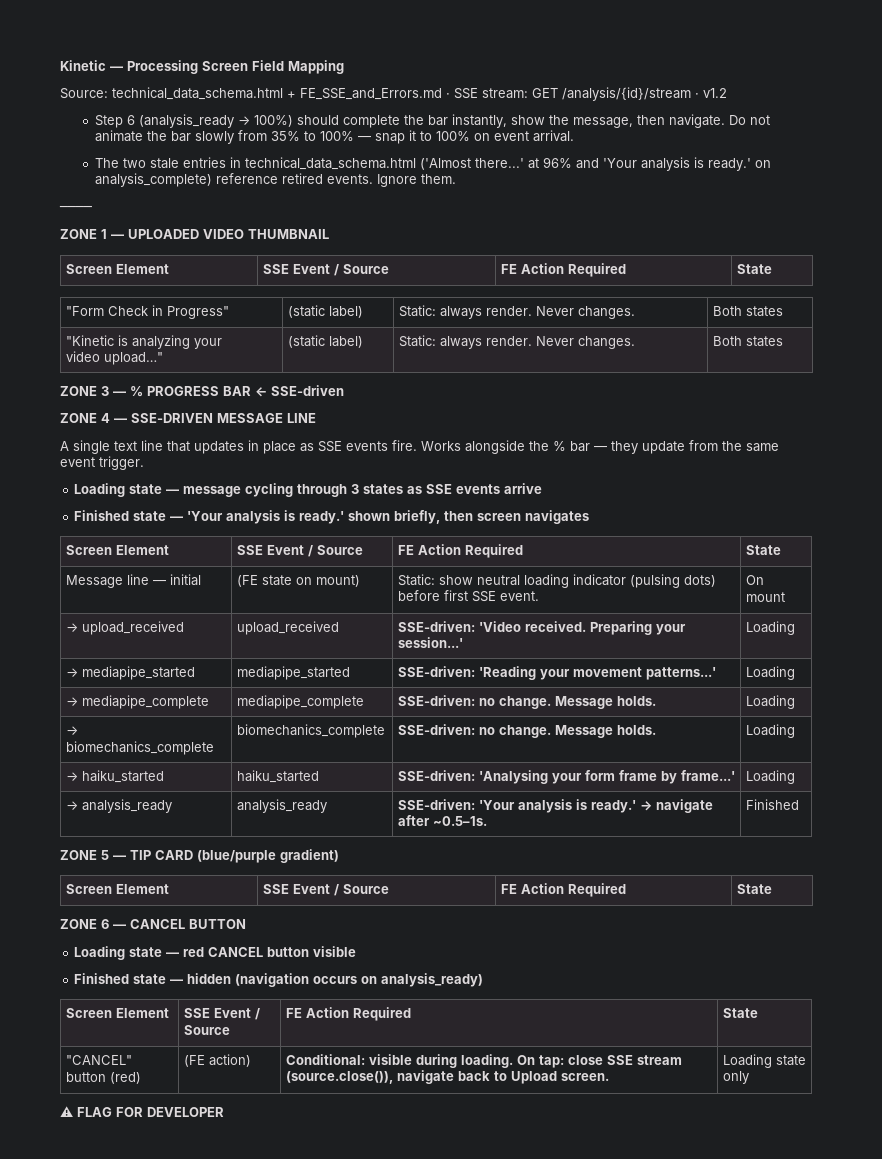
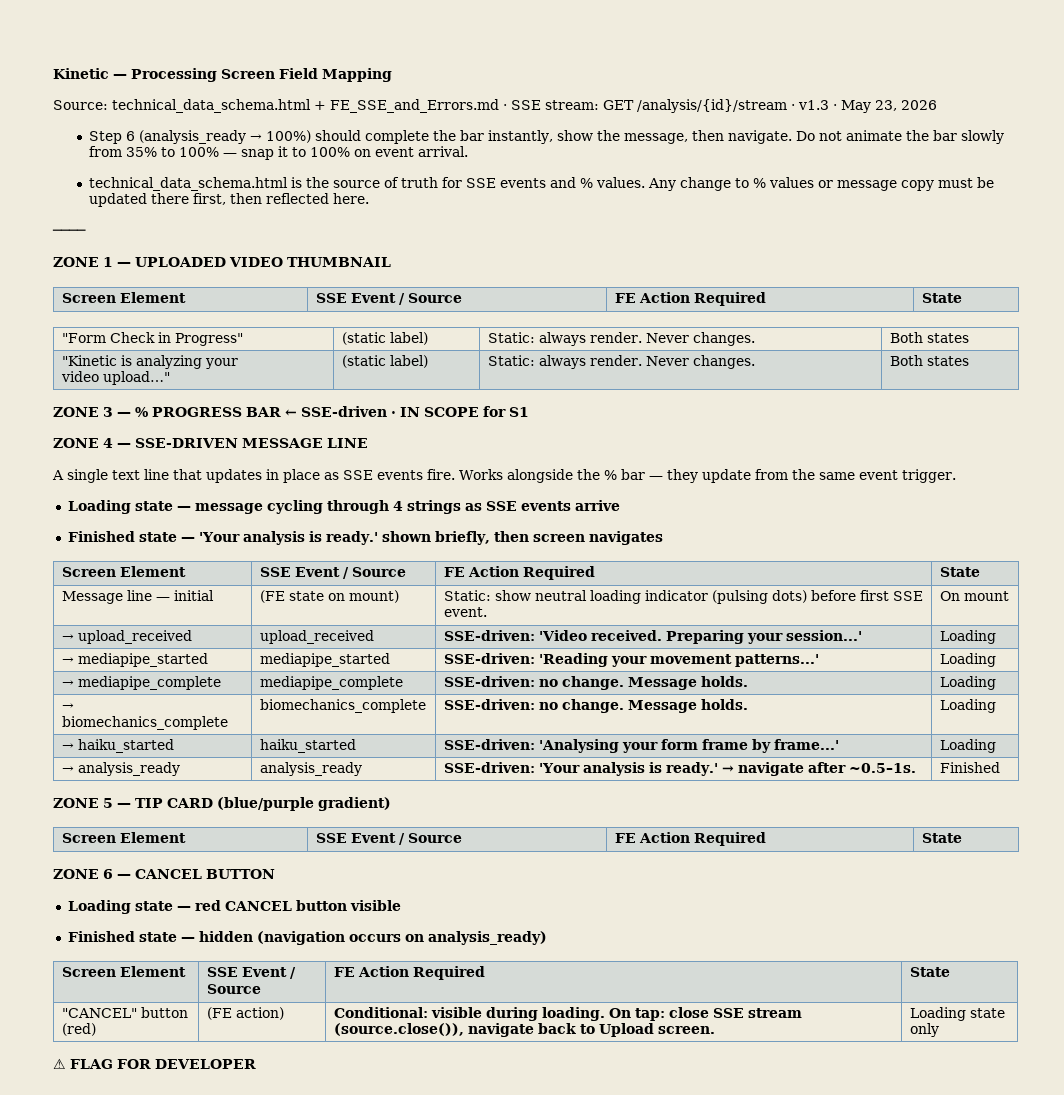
[703,88,727,98] v1.2 -> [798,100,937,113] v1.3 · May 23, 2026
[95,157,772,171] [95,173,457,187] The two stale entries in technical_data_schema.html ('Almost there...' at 96% and 'Your analysis is ready.' on analysis_complete) reference retired events. Ignore them. -> [89,177,995,191] [89,193,370,207] technical_data_schema.html is the source of truth for SSE events and % values. Any change to % values or message copy must be updated there first, then reflected here.
(344, 390) none -> [391,406,529,417] · IN SCOPE for S1
[351,484,404,494] 3 states -> [392,500,461,514] 4 strings

